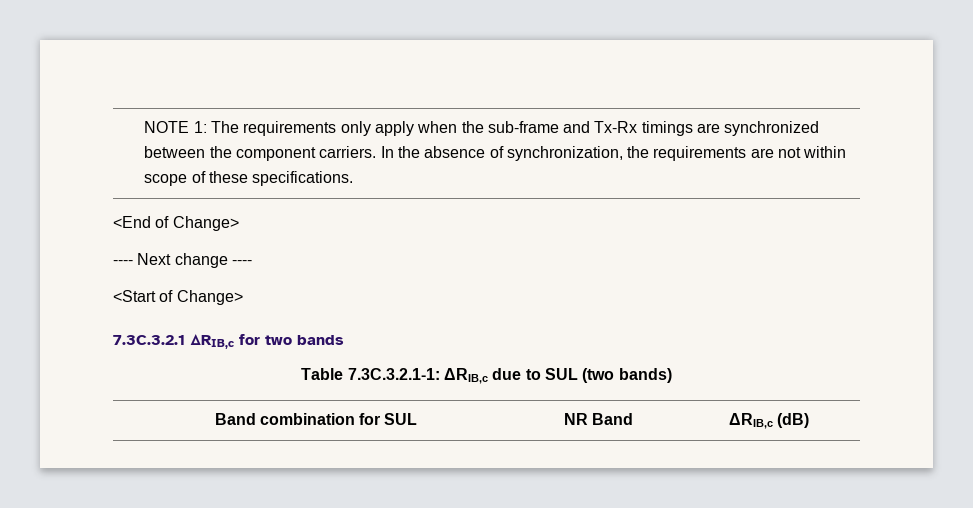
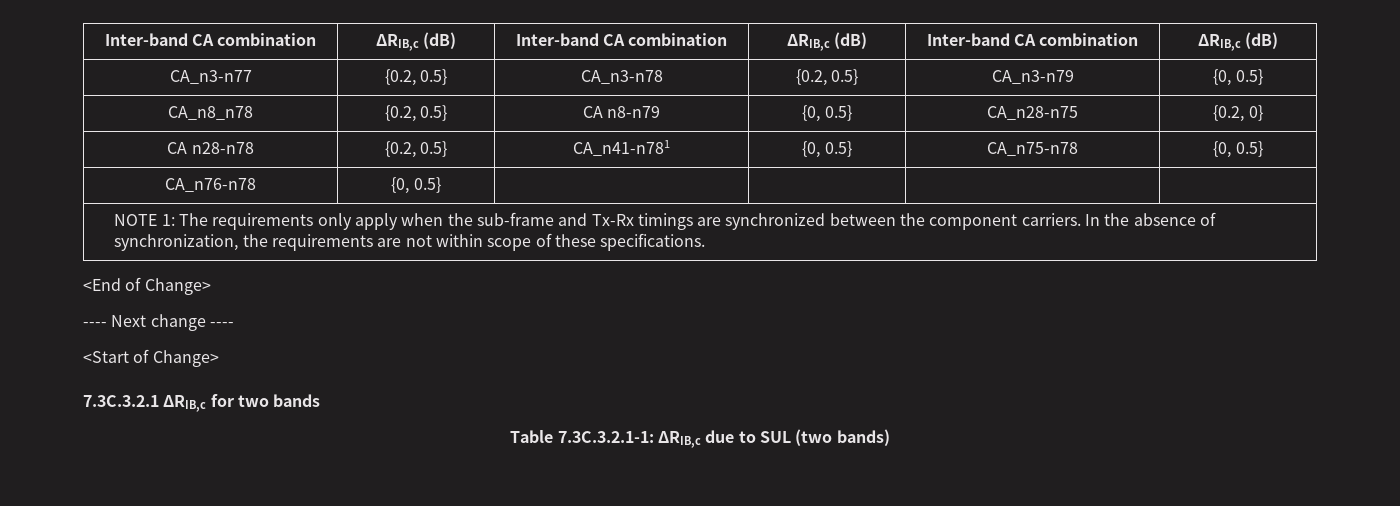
(144, 127) none -> [104,33,317,46] [375,32,457,51] [515,33,728,46] [786,32,868,51] [926,33,1139,46] [1197,32,1279,51] [169,70,252,84] [384,69,448,86] [580,70,663,84] [795,69,859,86] [991,70,1074,84] [1213,69,1263,86] [168,106,253,120] [384,105,448,122] [582,106,661,118] [802,105,852,122] [987,106,1078,120] [1213,105,1263,122] [167,142,254,154] [384,141,448,158] [573,140,670,156] [802,141,852,158] [987,142,1078,156] [1213,141,1263,158] [165,178,256,192] [391,177,441,194] Inter-band CA combination | ΔRIB,c (dB) | Inter-band CA combination | ΔRIB,c (dB) | Inter-band CA combination | ΔRIB,c (dB) // CA_n3-n77 | {0.2, 0.5} | CA_n3-n78 | {0.2, 0.5} | CA_n3-n79 | {0, 0.5} // CA_n8_n78 | {0.2, 0.5} | CA n8-n79 | {0, 0.5} | CA_n28-n75 | {0.2, 0} // CA n28-n78 | {0.2, 0.5} | CA_n41-n781 | {0, 0.5} | CA_n75-n78 | {0, 0.5} // CA_n76-n78 | {0, 0.5} | | | | //
[214,413,418,425] [563,413,634,425] [728,413,810,429] // Band combination for SUL | NR Band | ΔRIB,c (dB) -> (890, 437) none

